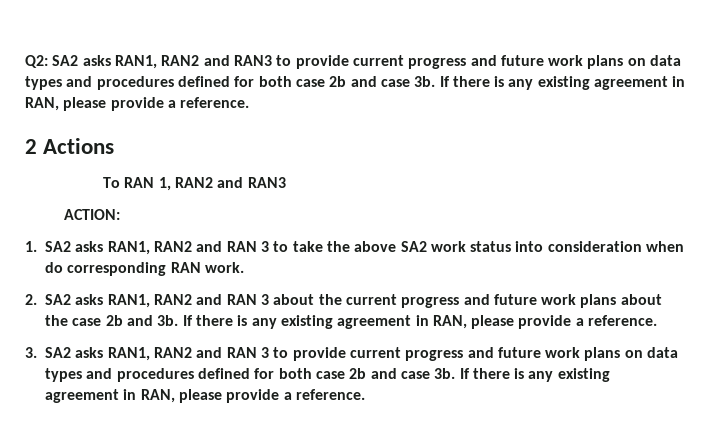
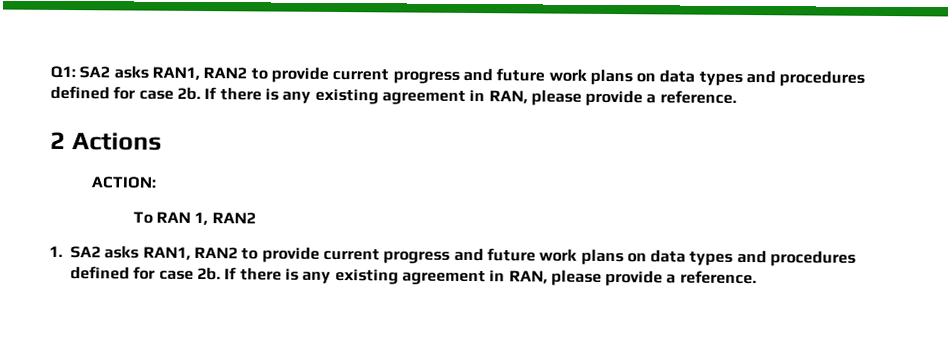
[25,55,272,69] Q2: SA2 asks RAN1, RAN2 and RAN3 -> [50,65,248,80] Q1: SA2 asks RAN1, RAN2
[258,76,436,87] both case 2b and case 3b. -> [138,86,201,100] case 2b.
(115, 146) none -> [90,176,157,189] // ACTION:
[217,177,286,188] [64,209,121,220] and RAN3 // ACTION: -> (256, 218) none
[196,241,685,252] [45,262,244,276] [25,294,662,308] [45,315,658,329] [25,347,269,361] and RAN 3 to take the above SA2 work status into consideration when do corresponding RAN work. // 2. SA2 asks RAN1, RAN2 and RAN 3 about the current progress and future work plans about the case 2b and 3b. If there is any existing agreement in RAN, please provide a reference. // 3. SA2 asks RAN1, RAN2 and RAN 3 -> (238, 252) none
[278,368,456,379] both case 2b and case 3b. -> [158,266,221,281] case 2b.

